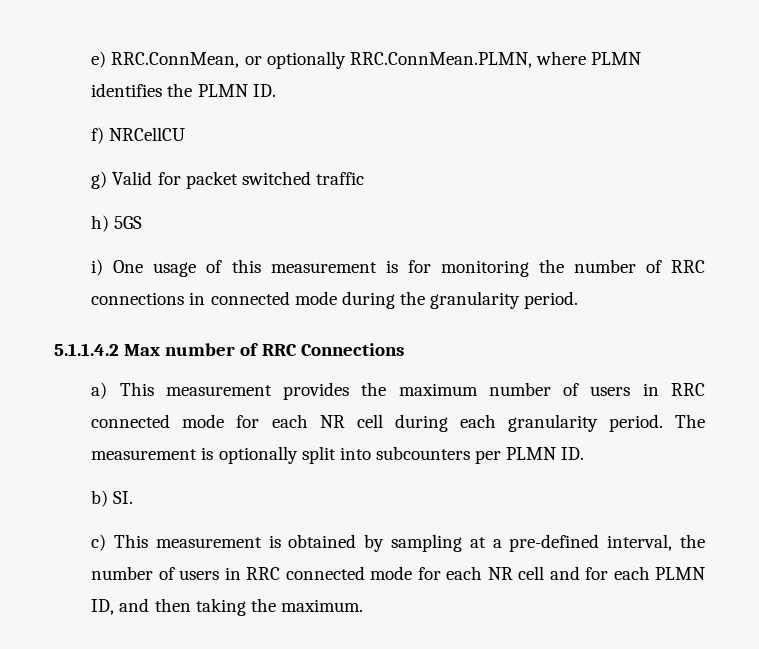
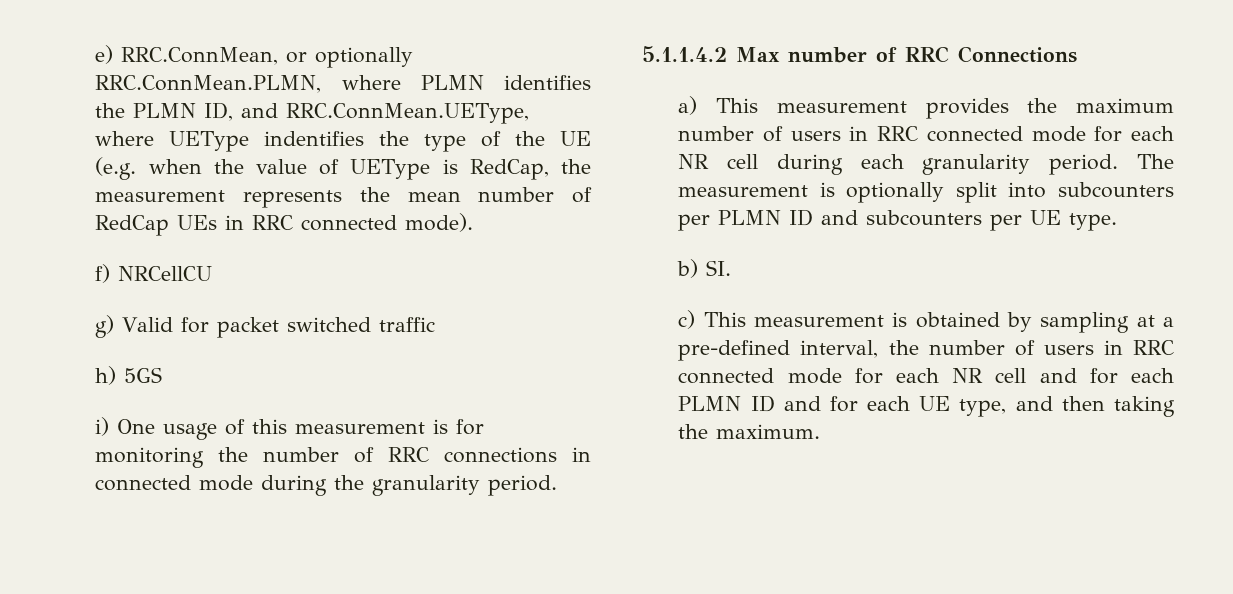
[252,84,276,97] ID. -> [204,102,530,124] [95,131,591,152] [95,157,592,180] [95,187,593,208] [95,213,474,236] ID, and RRC.ConnMean.UEType, where UEType indentifies the type of the UE (e.g. when the value of UEType is RedCap, the measurement represents the mean number of RedCap UEs in RRC connected mode).
[561,447,585,460] ID. -> [789,209,1118,231] ID and subcounters per UE type.
[91,599,115,615] ID, -> [750,395,1007,417] ID and for each UE type,

